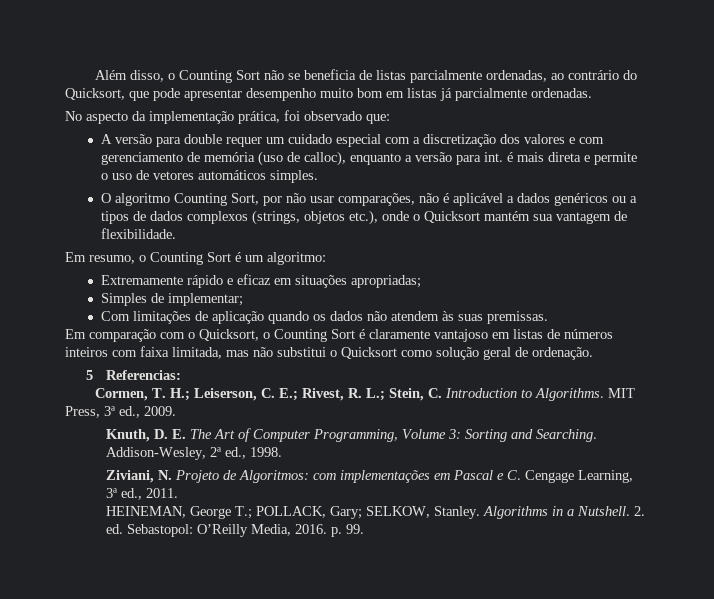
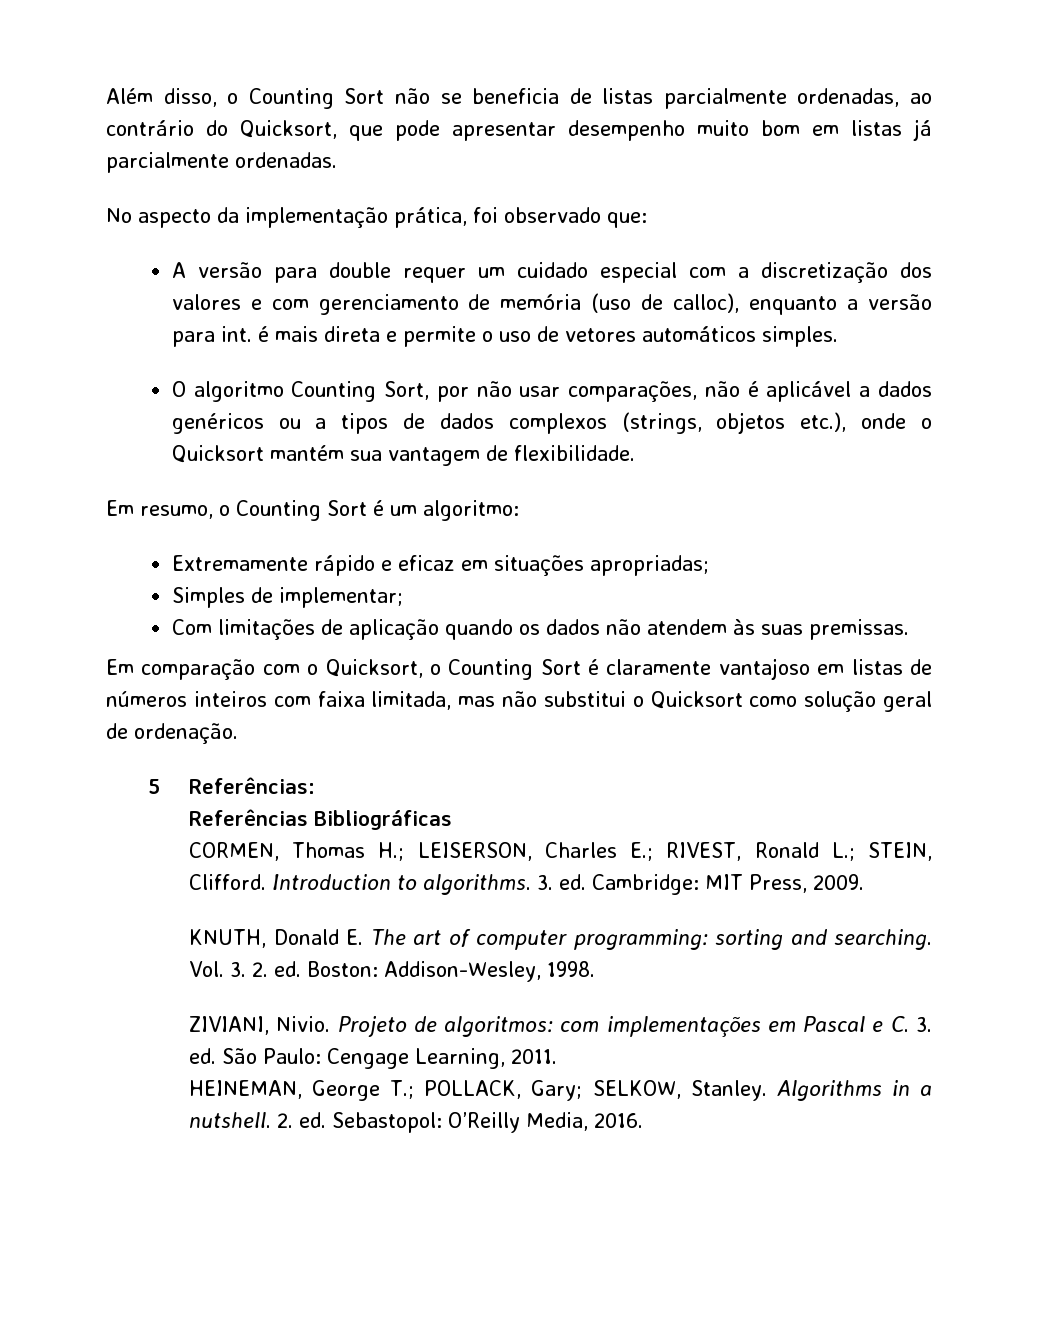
[106,370,182,380] [94,388,635,401] [65,406,176,418] [106,428,598,442] [106,447,247,460] Referencias: // Cormen, T. H.; Leiserson, C. E.; Rivest, R. L.; Stein, C. Introduction to Algorithms. MIT Press, 3ª ed., 2009. // Knuth, D. E. The Art of Computer Programming, Volume 3: Sorting and Searching. Addison-Wesley, 2ª ed., -> [189,777,316,794] [189,809,453,830] [189,842,933,861] [189,874,865,895] [189,929,932,950] [189,961,542,982] Referências: // Referências Bibliográficas // CORMEN, Thomas H.; LEISERSON, Charles E.; RIVEST, Ronald L.; STEIN, Clifford. Introduction to algorithms. 3. ed. Cambridge: MIT Press, 2009. // KNUTH, Donald E. The art of computer programming: sorting and searching. Vol. 3. 2. ed. Boston: Addison-Wesley,
[106,470,173,483] Ziviani, N. -> [189,1016,331,1035] ZIVIANI, Nivio.
[239,470,310,483] Algoritmos: -> [444,1016,554,1037] algoritmos:
[525,470,634,483] [106,488,143,500] Cengage Learning, 3ª ed., -> [915,1017,932,1032] [189,1048,506,1069] 3. ed. São Paulo: Cengage Learning,
[577,506,631,516] Nutshell. -> [189,1112,272,1128] nutshell.
[331,524,365,537] p. 99. -> (644, 1120) none

